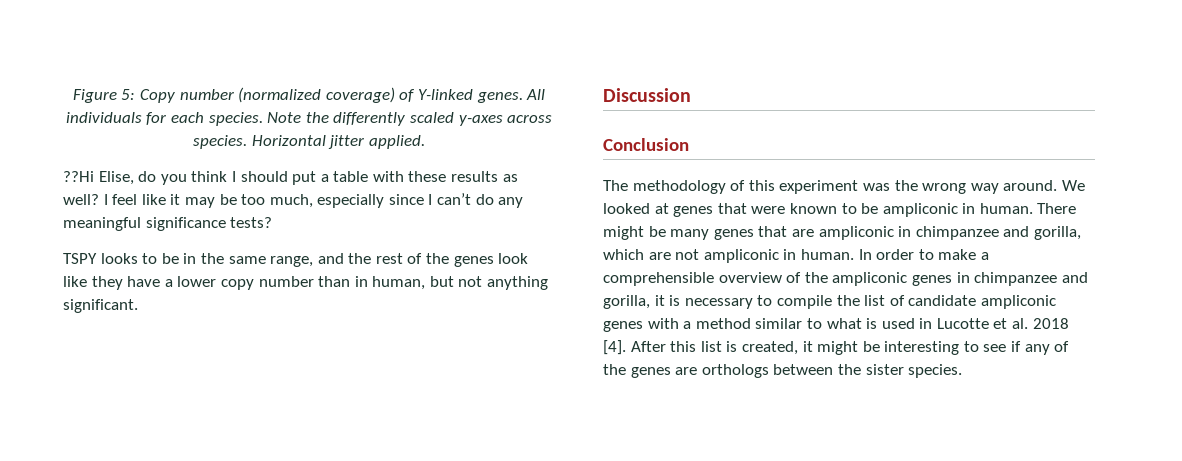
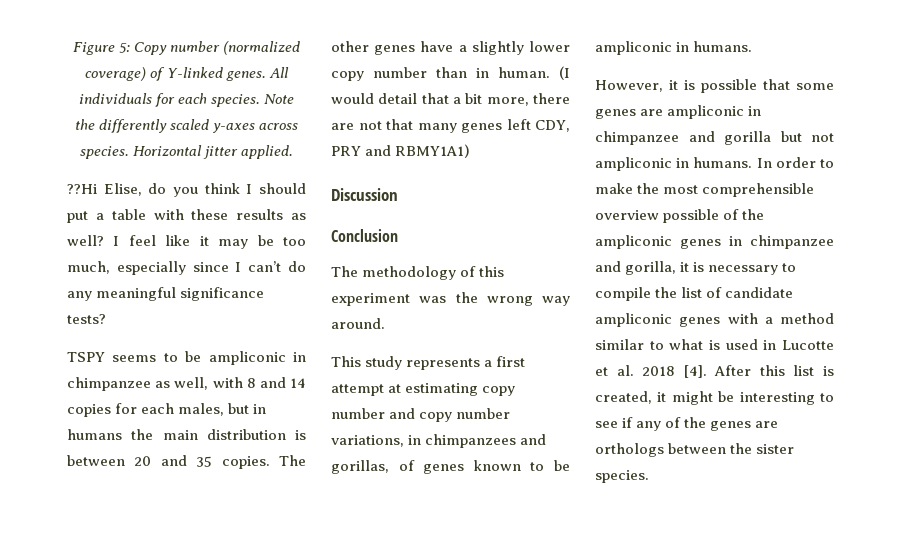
[100,253,529,267] [63,276,123,290] looks to be in the same range, and the rest of the genes look like they -> [112,351,306,365] [67,377,306,391] [67,403,267,417] [67,429,306,440] [67,455,306,469] [331,41,416,55] seems to be ampliconic in chimpanzee as well, with 8 and 14 copies for each males, but in humans the main distribution is between 20 and 35 copies. The other genes
(173, 283) none -> [471,41,524,55] slightly
[372,276,549,290] [63,299,138,313] human, but not anything significant. -> [498,66,570,80] [331,93,570,106] [331,119,570,133] [331,144,471,158] human. (I would detail that a bit more, there are not that many genes left CDY, PRY and RBMY1A1)
[1061,180,1085,191] [603,203,786,217] We looked at genes that were -> [331,356,526,370] [331,383,516,396] [331,408,511,422] [331,434,547,448] [331,460,465,474] // This study represents a first attempt at estimating copy number and copy number variations, in chimpanzees and gorillas, of genes
[979,203,1077,214] [603,226,788,240] human. There might be many genes that -> [693,41,753,52] [595,79,834,93] [595,109,636,119] humans. // However, it is possible that some genes
[1033,226,1081,240] [603,249,671,260] gorilla, which are -> [724,131,802,145] gorilla but
[800,249,854,260] human. -> [693,157,753,168] humans.
[980,252,989,260] a -> [637,183,699,194] the most
(782, 277) none -> [663,209,720,223] possible

